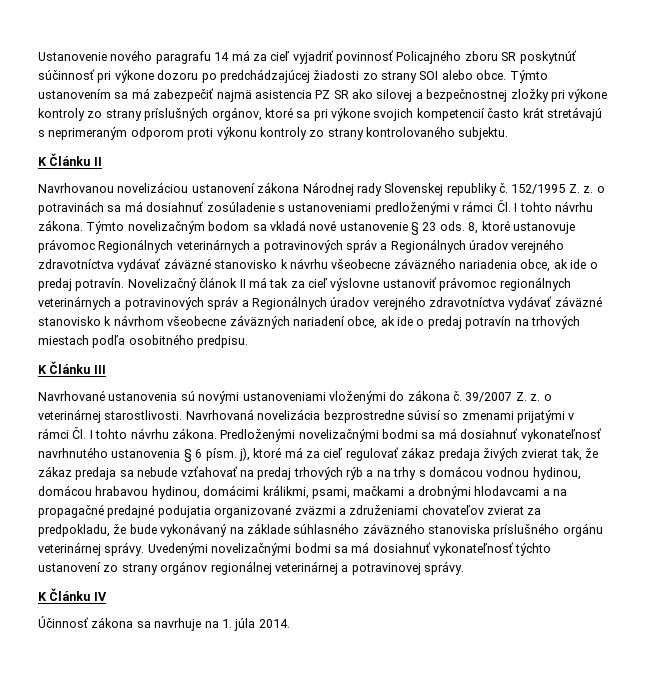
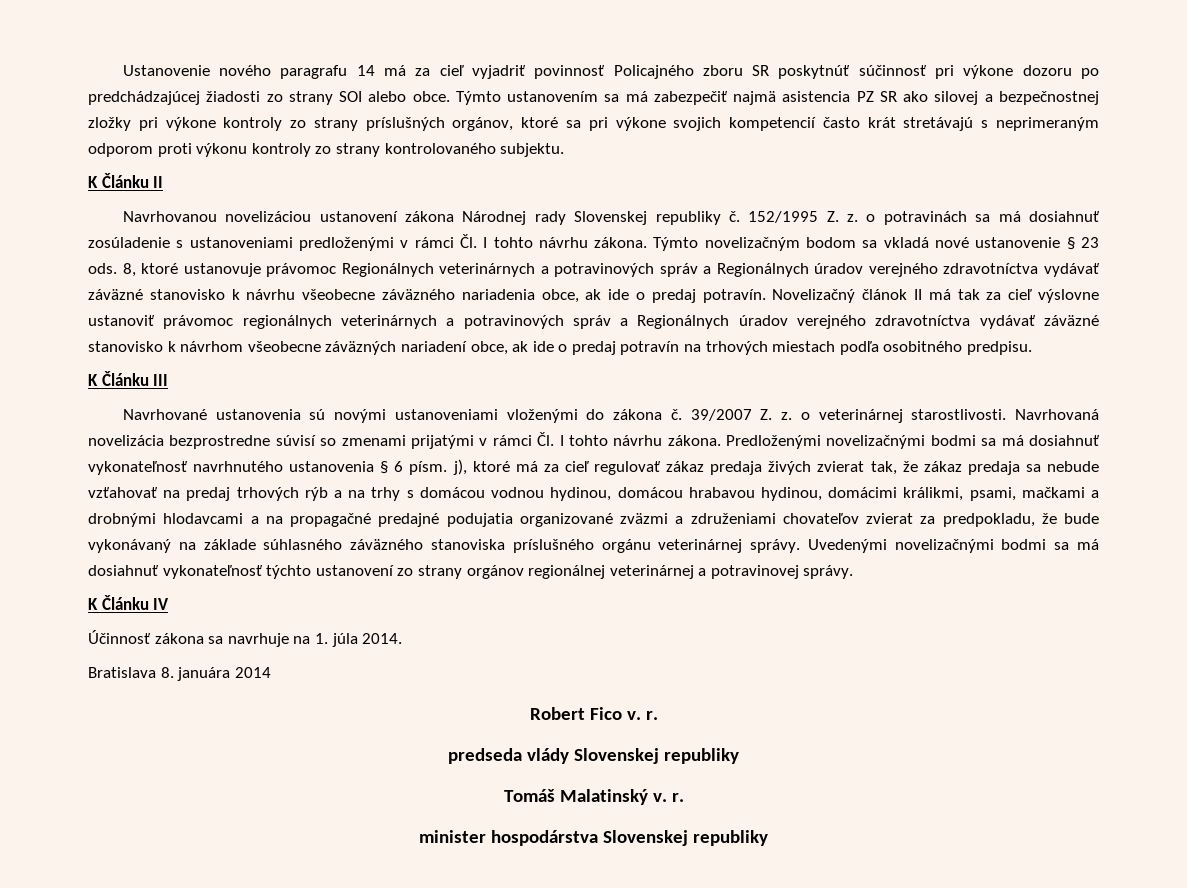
(290, 623) none -> [88,667,271,681] [529,707,658,720] [448,748,739,764] [503,789,684,805] [419,830,768,846] // Bratislava 8. januára 2014 // Robert Fico v. r. // predseda vlády Slovenskej republiky // Tomáš Malatinský v. r. // minister hospodárstva Slovenskej republiky

